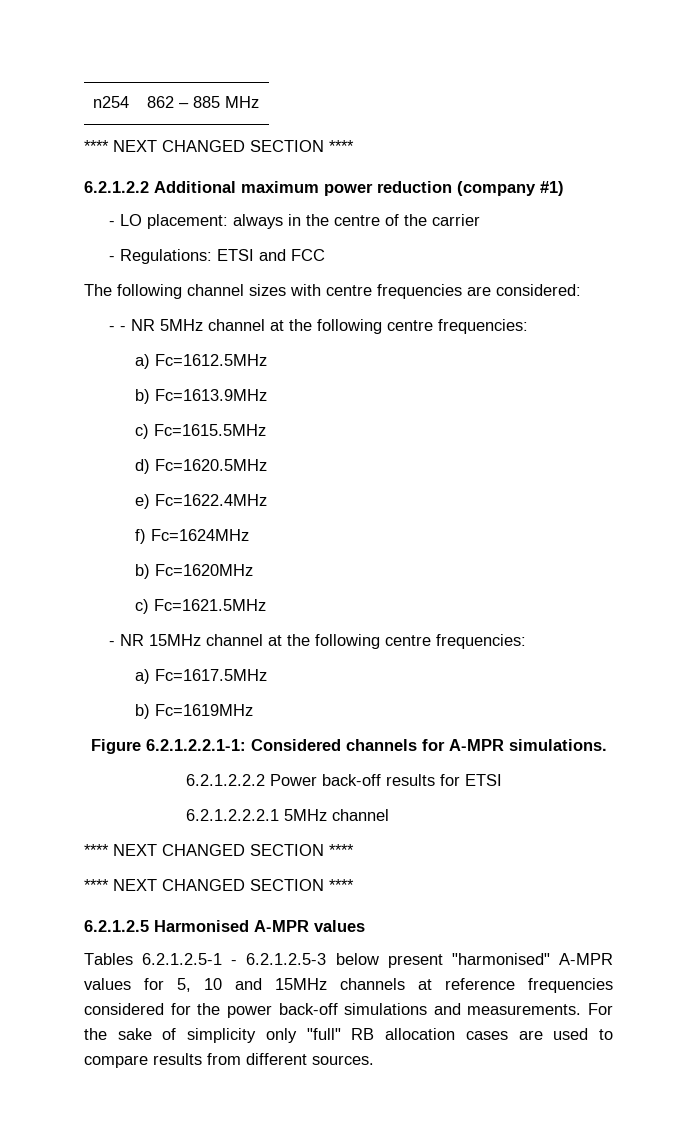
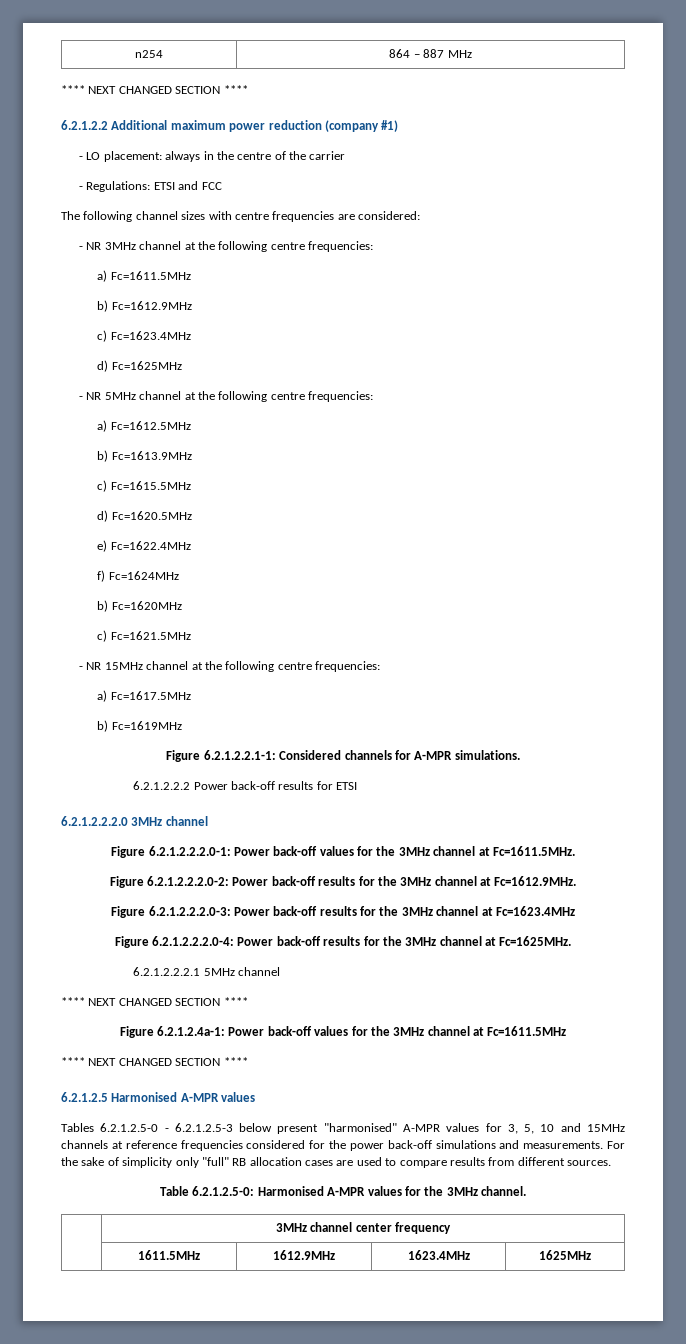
[147,96,220,108] 862 – 885 -> [389,49,445,58] 864 – 887
(116, 328) none -> [86,241,374,252] [97,270,191,282] [97,300,192,312] [97,330,191,342] [97,360,182,372] NR 3MHz channel at the following centre frequencies: // a) Fc=1611.5MHz // b) Fc=1612.9MHz // c) Fc=1623.4MHz // d) Fc=1625MHz //
(502, 780) none -> [61,816,208,826] [111,846,575,858] [109,876,577,888] [111,906,575,918] [114,936,572,948] // 6.2.1.2.2.2.0 3MHz channel // Figure 6.2.1.2.2.2.0-1: Power back-off values for the 3MHz channel at Fc=1611.5MHz. // Figure 6.2.1.2.2.2.0-2: Power back-off results for the 3MHz channel at Fc=1612.9MHz. // Figure 6.2.1.2.2.2.0-3: Power back-off results for the 3MHz channel at Fc=1623.4MHz // Figure 6.2.1.2.2.2.0-4: Power back-off results for the 3MHz channel at Fc=1625MHz.
(354, 850) none -> [119,1026,567,1038] // Figure 6.2.1.2.4a-1: Power back-off values for the 3MHz channel at Fc=1611.5MHz
[142,953,223,965] 6.2.1.2.5-1 -> [100,1123,159,1132] 6.2.1.2.5-0
(164, 984) none -> [507,1124,518,1134] 3,
(374, 1060) none -> [160,1186,526,1196] [275,1222,452,1234] [138,1250,200,1260] [273,1250,335,1260] [407,1250,470,1260] [539,1250,591,1260] // Table 6.2.1.2.5-0: Harmonised A-MPR values for the 3MHz channel. // | 3MHz channel center frequency // | 1611.5MHz | 1612.9MHz | 1623.4MHz | 1625MHz

